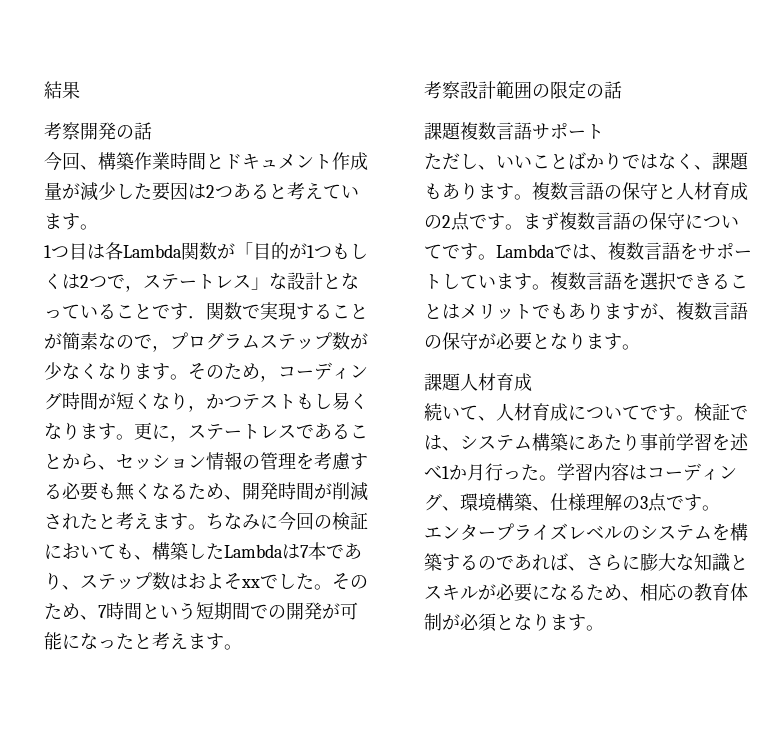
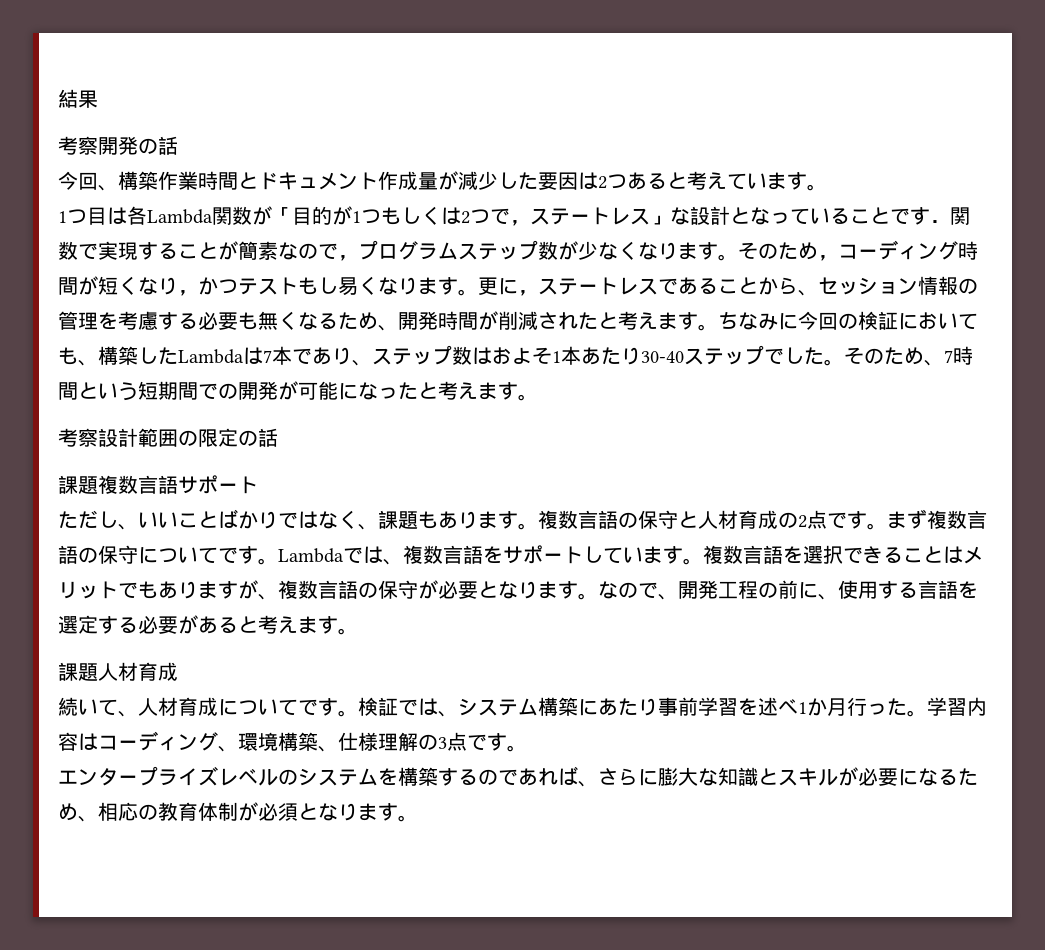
[241,579,260,588] xx -> [552,345,764,365] 1本あたり30-40ステップ
(640, 347) none -> [598,580,978,600] [58,615,358,635] なので、開発工程の前に、使用する言語を選定する必要があると考えます。

